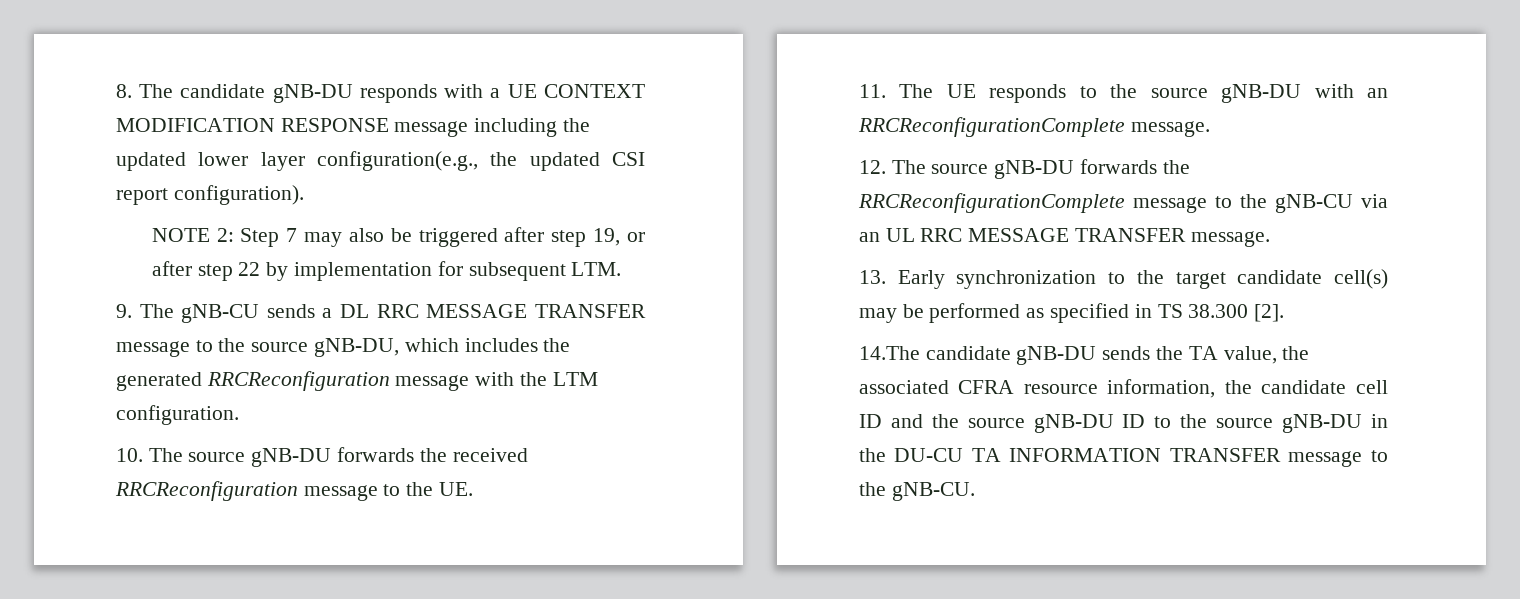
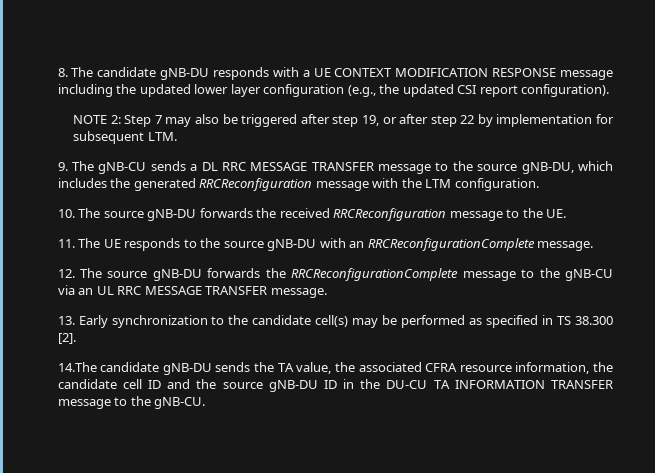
[316,151,478,171] configuration(e.g., -> [263,84,376,97] configuration (e.g.,
[1175,272,1226,289] target -> (249, 320) none
[1154,414,1363,433] to the source gNB-DU -> (337, 384) none

